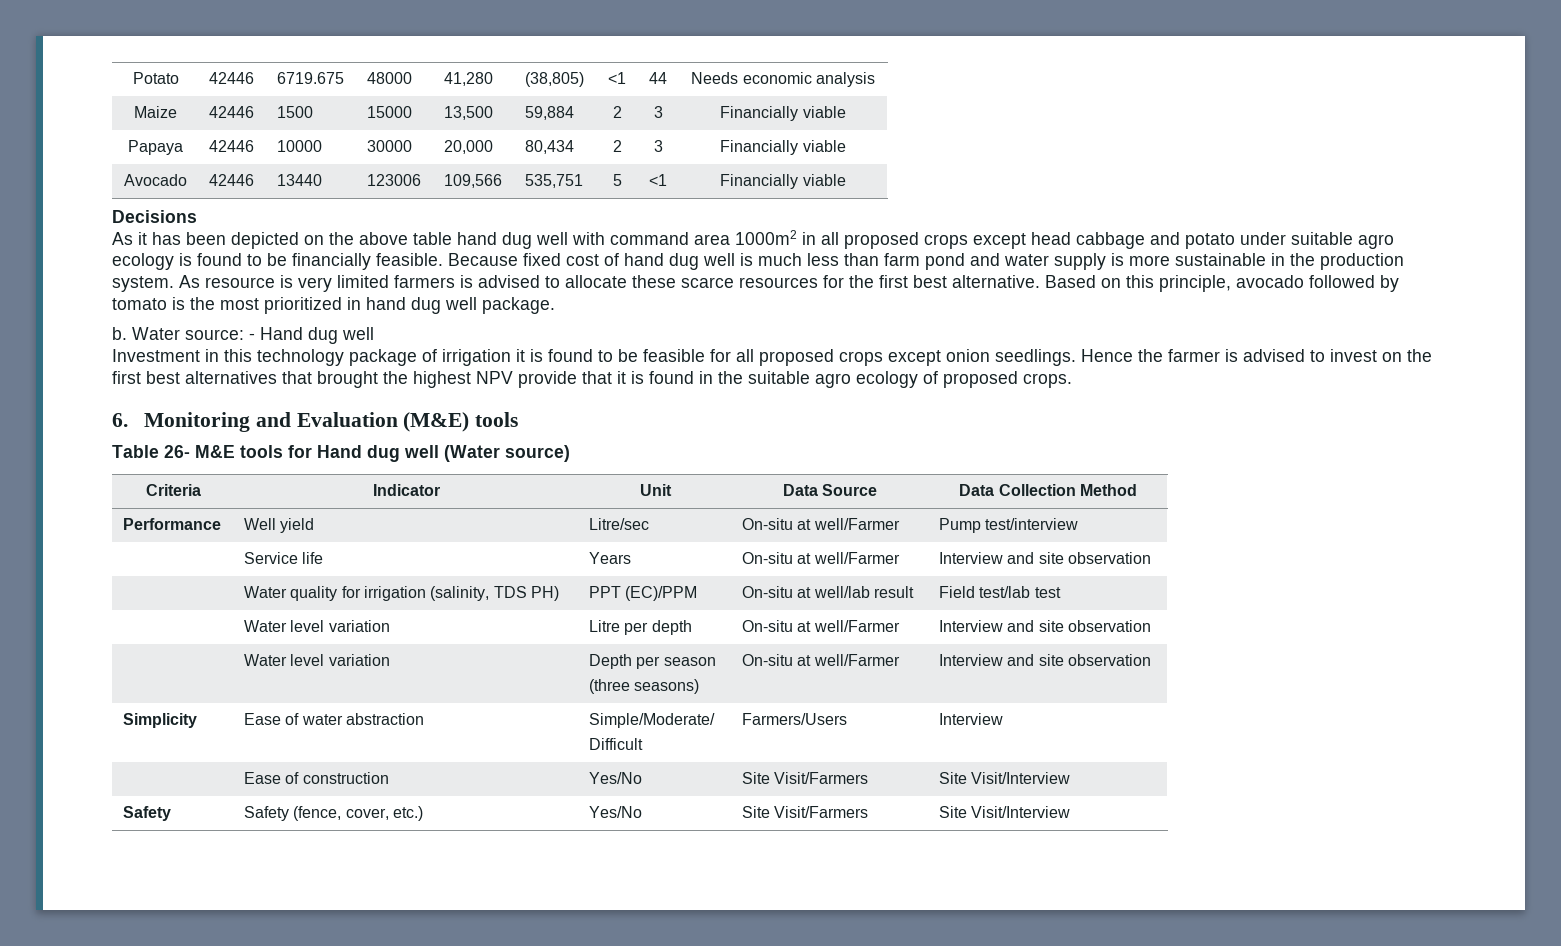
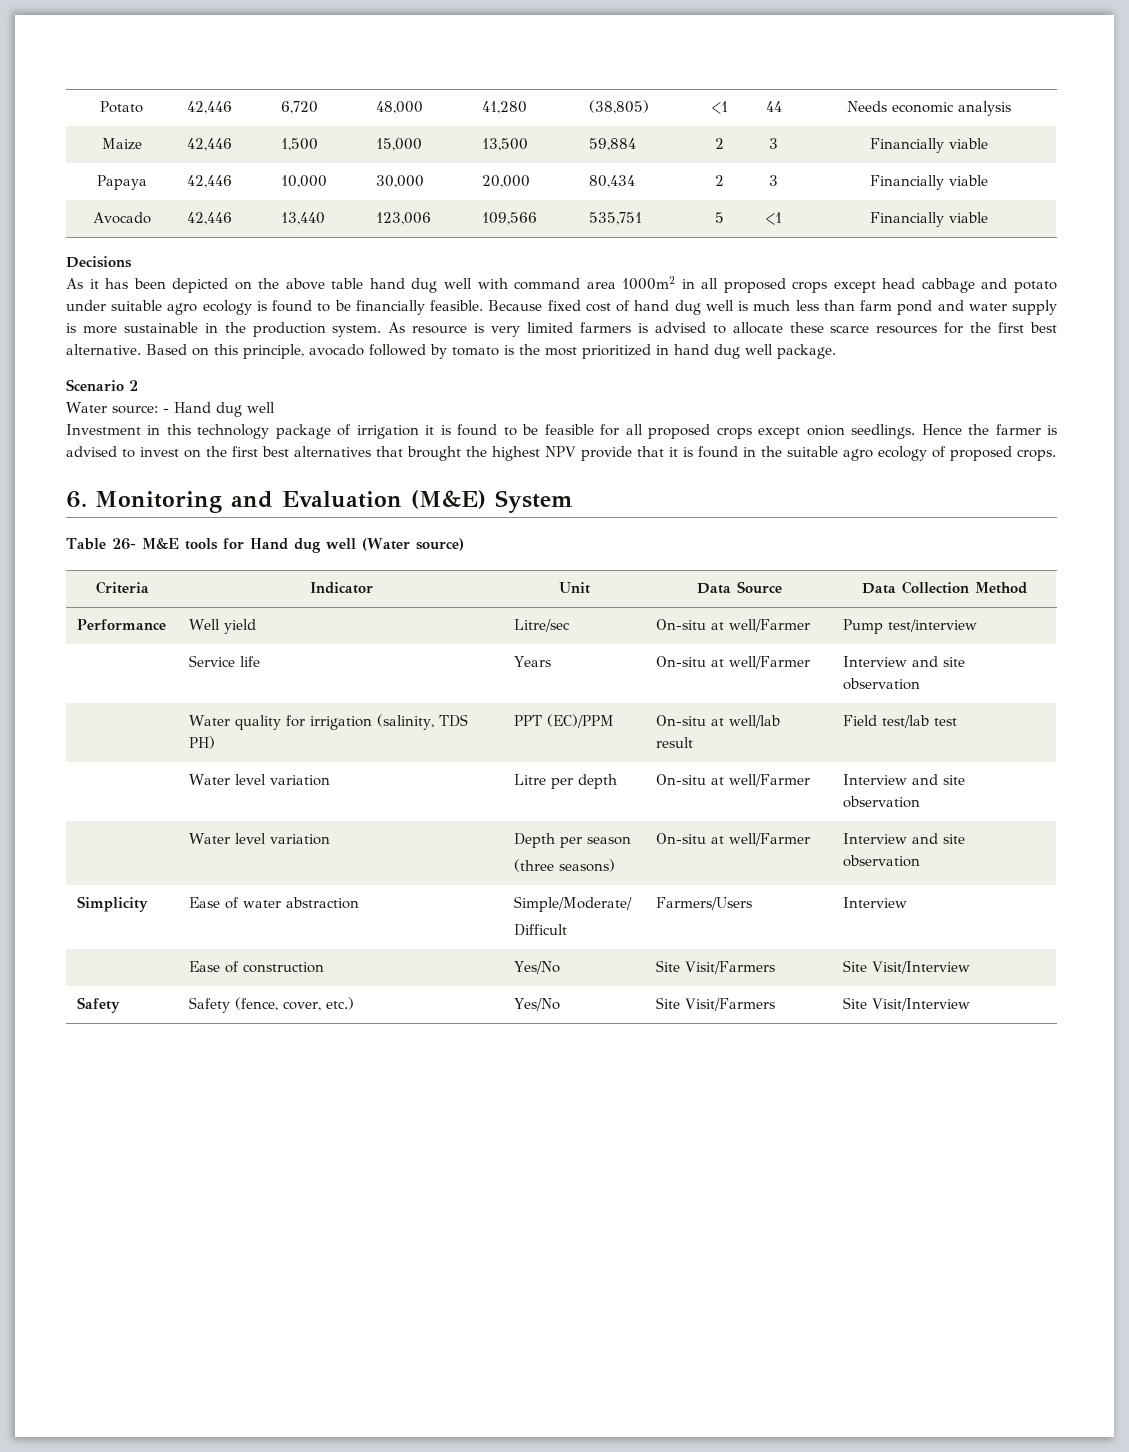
[209,72,255,84] [277,72,345,84] [367,72,413,84] 42446 | 6719.675 | 48000 -> [187,101,233,114] [281,101,319,114] [376,101,424,114] 42,446 | 6,720 | 48,000
[209,106,255,118] [277,106,314,118] [367,106,413,118] 42446 | 1500 | 15000 -> [187,138,233,151] [281,138,319,151] [376,138,423,151] 42,446 | 1,500 | 15,000
[209,140,255,152] [277,140,323,152] [367,140,413,152] 42446 | 10000 | 30000 -> [187,175,233,188] [281,175,328,188] [376,175,425,188] 42,446 | 10,000 | 30,000
[209,174,255,186] [277,174,323,186] [367,174,422,186] 42446 | 13440 | 123006 -> [187,212,233,225] [281,212,326,225] [376,212,432,225] 42,446 | 13,440 | 123,006
[112,327,127,340] b. -> [66,379,138,391] Scenario 2 //
[475,412,519,427] tools -> [495,490,574,513] System

